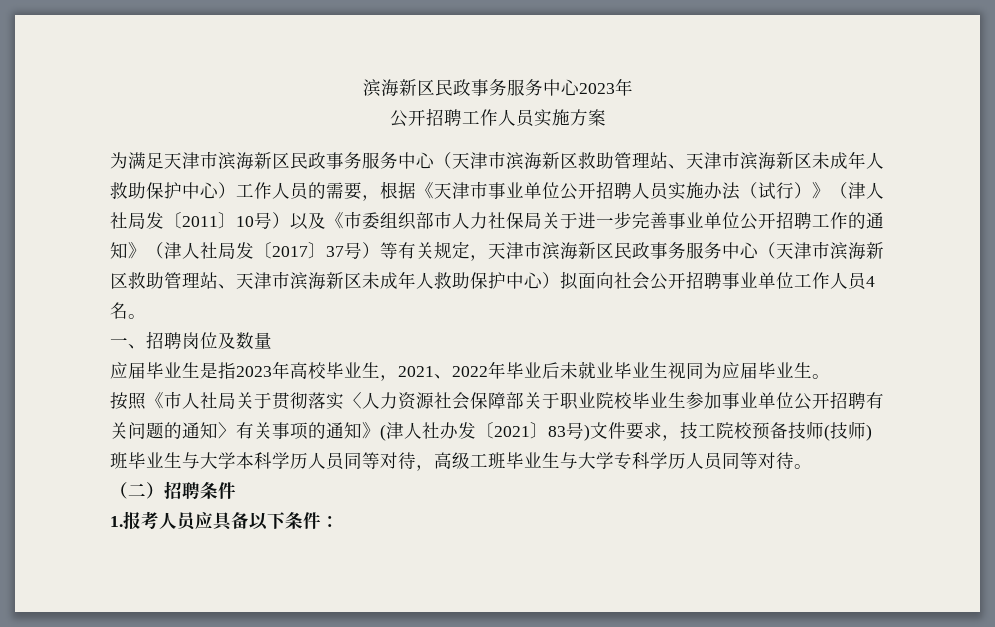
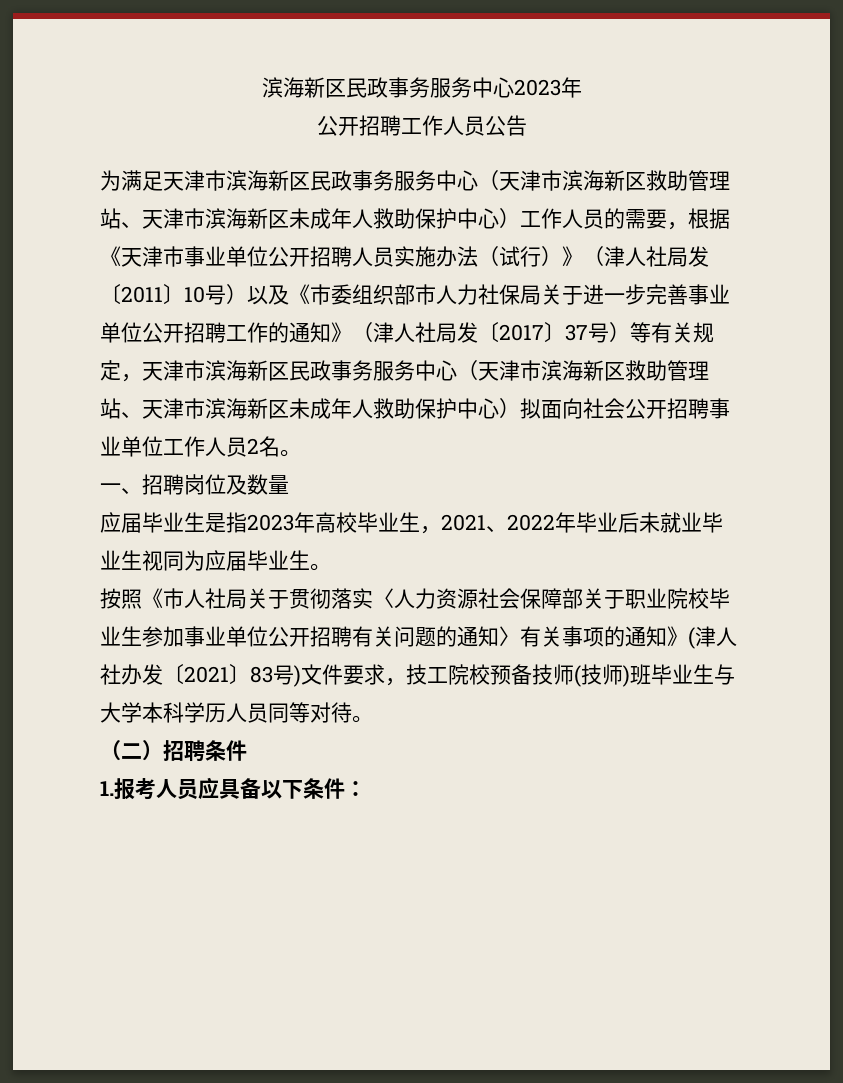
[533,109,606,127] 实施方案 -> [484,115,527,136] 公告
[866,276,875,287] 4 -> [247,438,259,454] 2
[416,452,794,471] ，高级工班毕业生与大学专科学历人员同等对待 -> (352, 712) none

